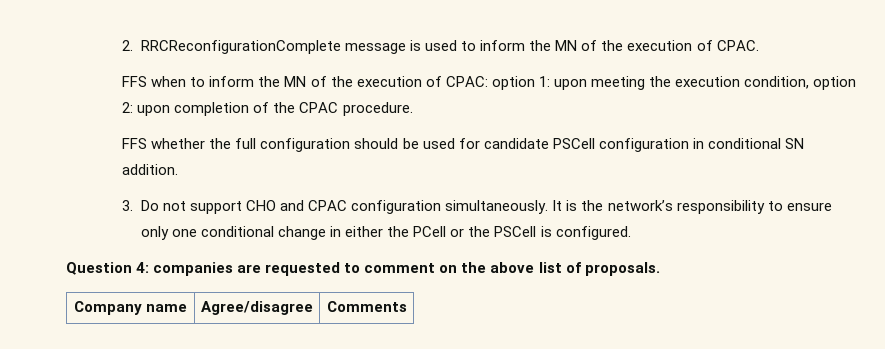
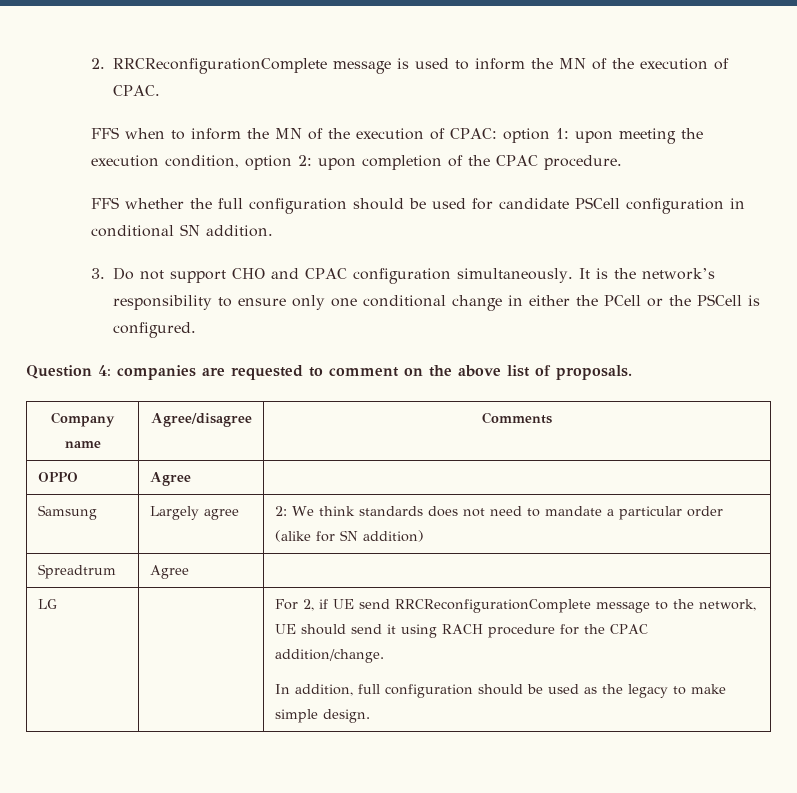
(407, 306) none -> [37,472,78,482] [149,472,191,486] [37,505,97,520] [149,506,239,520] [274,506,723,520] [274,530,424,542] [37,564,116,579] [149,565,189,579] [37,599,57,609] [274,599,756,613] [274,624,648,638] [274,649,384,663] [274,684,726,698] [274,709,370,723] // OPPO | Agree | // Samsung | Largely agree | 2: We think standards does not need to mandate a particular order (alike for SN addition) // Spreadtrum | Agree | // LG | | For 2, if UE send RRCReconfigurationComplete message to the network, UE should send it using RACH procedure for the CPAC addition/change. // In addition, full configuration should be used as the legacy to make simple design.

